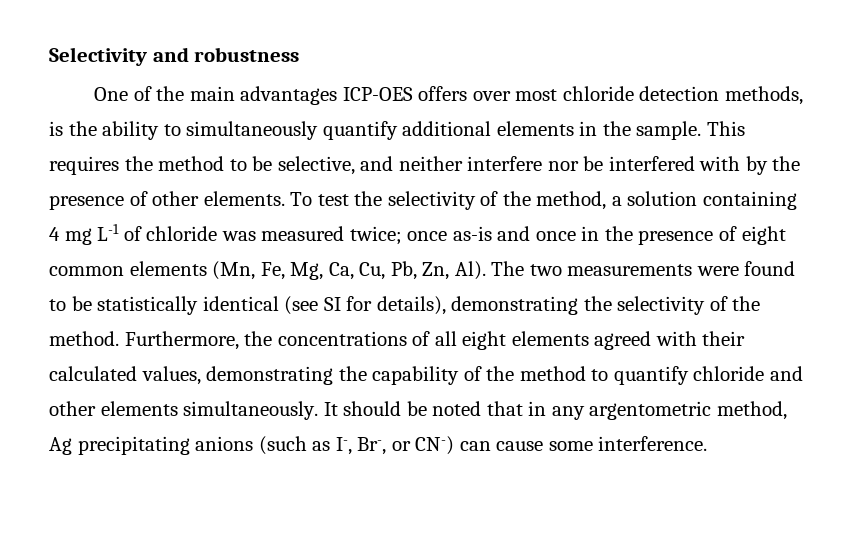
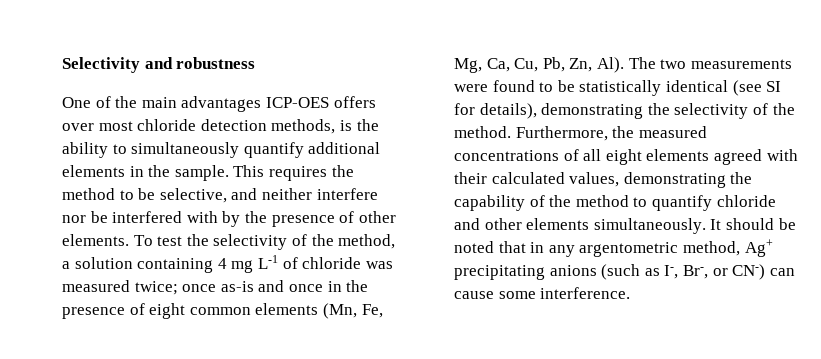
(273, 338) none -> [638,126,707,138] measured
[49,437,72,455] Ag -> [744,239,773,257] Ag+

